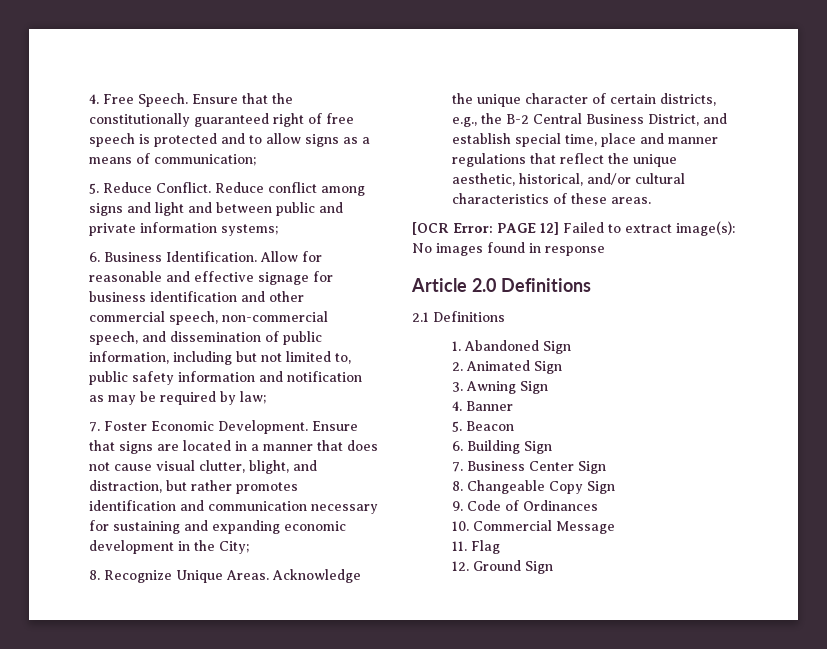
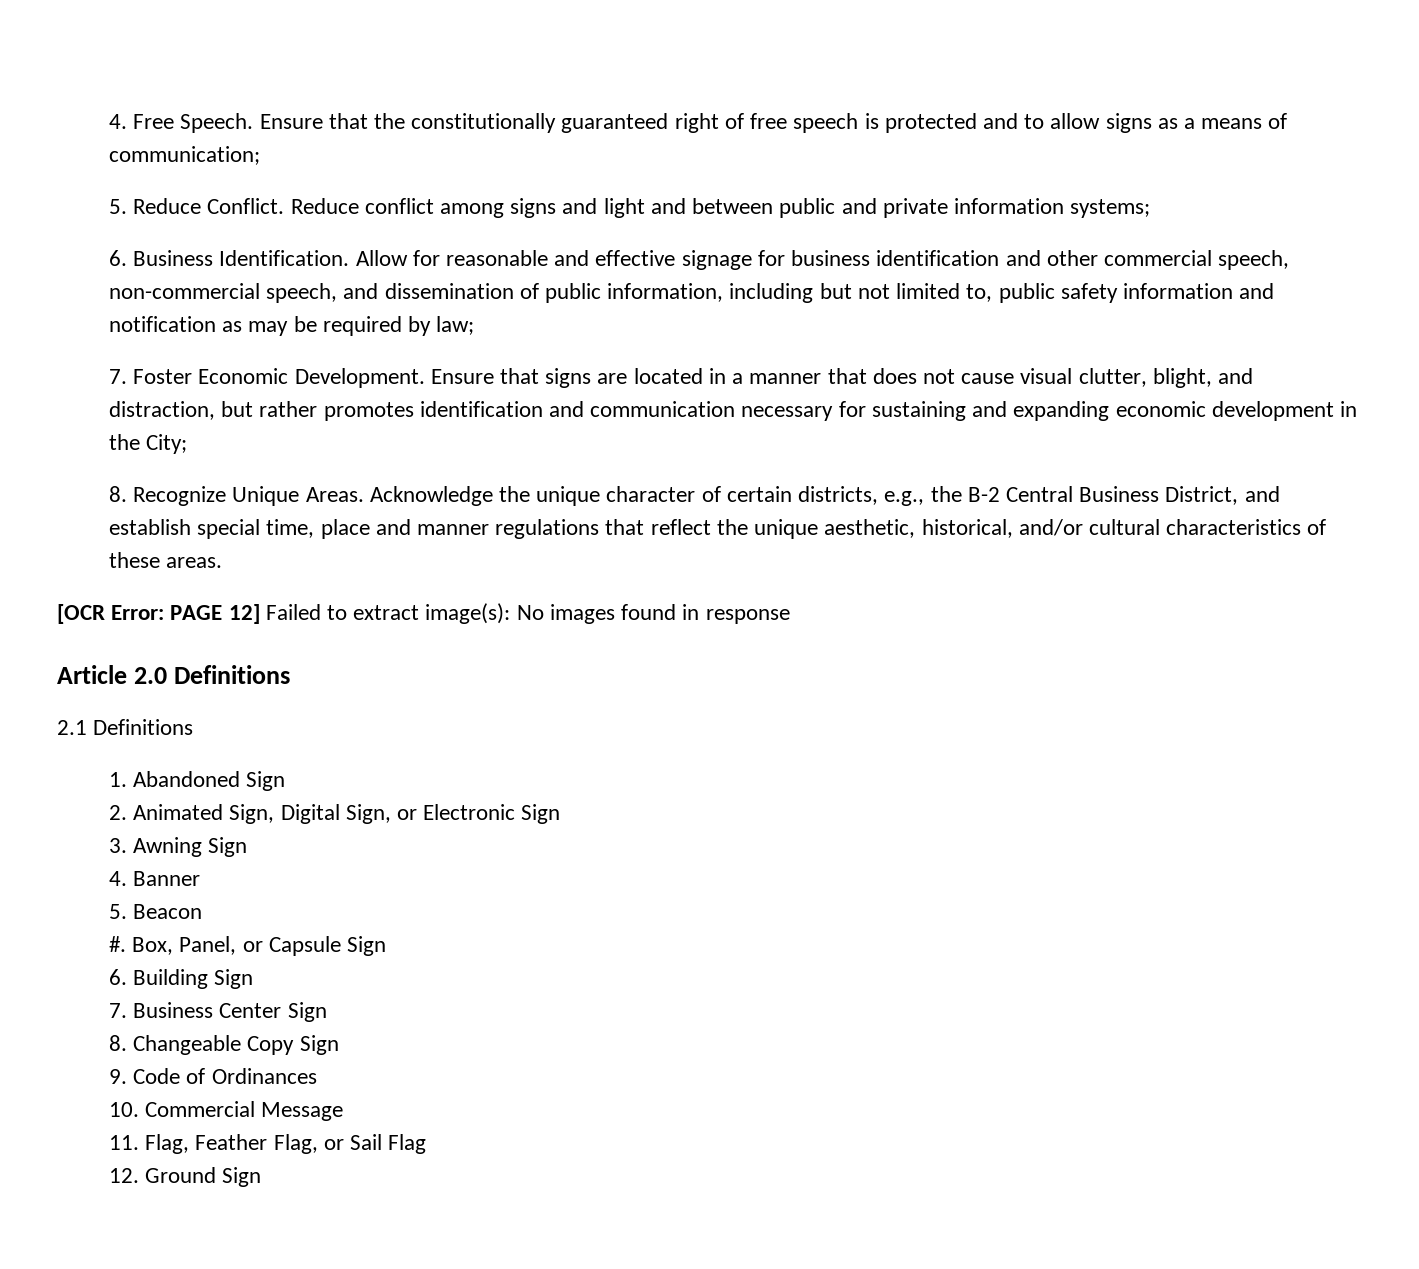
(530, 365) none -> [229,804,516,824] Sign, Digital Sign, or Electronic
(514, 426) none -> [109,936,387,956] // #. Box, Panel, or Capsule Sign
(467, 546) none -> [145,1134,383,1154] Flag, Feather Flag, or Sail

